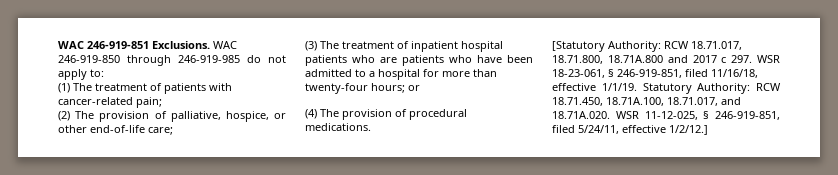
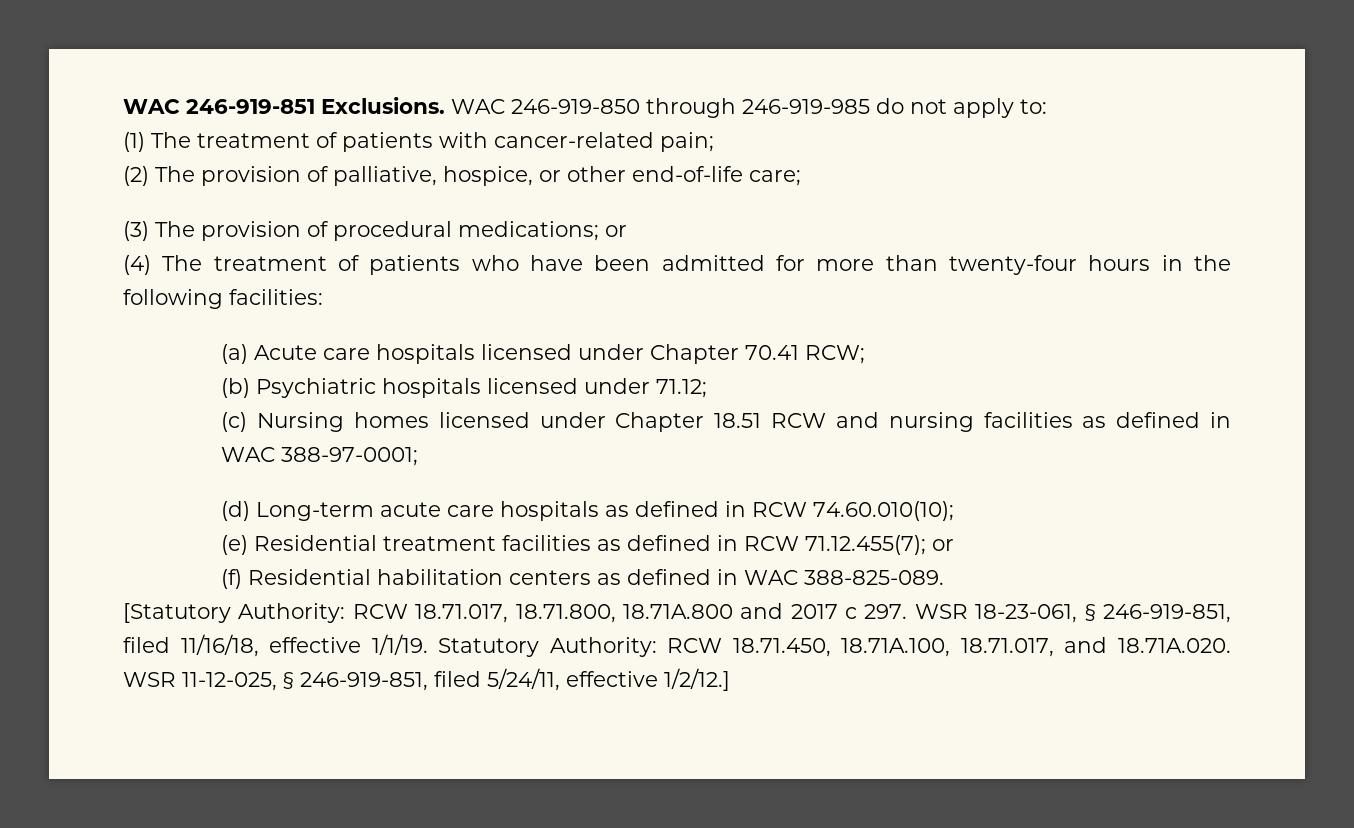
[342,41,503,52] [305,55,397,66] treatment of inpatient hospital patients who are -> [201,221,627,241] [123,255,360,275] provision of procedural medications; or // (4) The treatment of
[355,69,420,80] to a hospital -> (765, 263) none
[371,83,420,93] [305,109,467,120] [305,123,371,131] hours; or // (4) The provision of procedural medications. -> [1088,255,1231,271] [123,289,323,309] [221,344,866,364] [221,378,708,398] [221,412,1232,432] [221,447,419,466] [221,501,955,521] [221,535,955,555] [221,569,945,589] hours in the following facilities: // (a) Acute care hospitals licensed under Chapter 70.41 RCW; // (b) Psychiatric hospitals licensed under 71.12; // (c) Nursing homes licensed under Chapter 18.51 RCW and nursing facilities as defined in WAC 388-97-0001; // (d) Long-term acute care hospitals as defined in RCW 74.60.010(10); // (e) Residential treatment facilities as defined in RCW 71.12.455(7); or // (f) Residential habilitation centers as defined in WAC 388-825-089.

